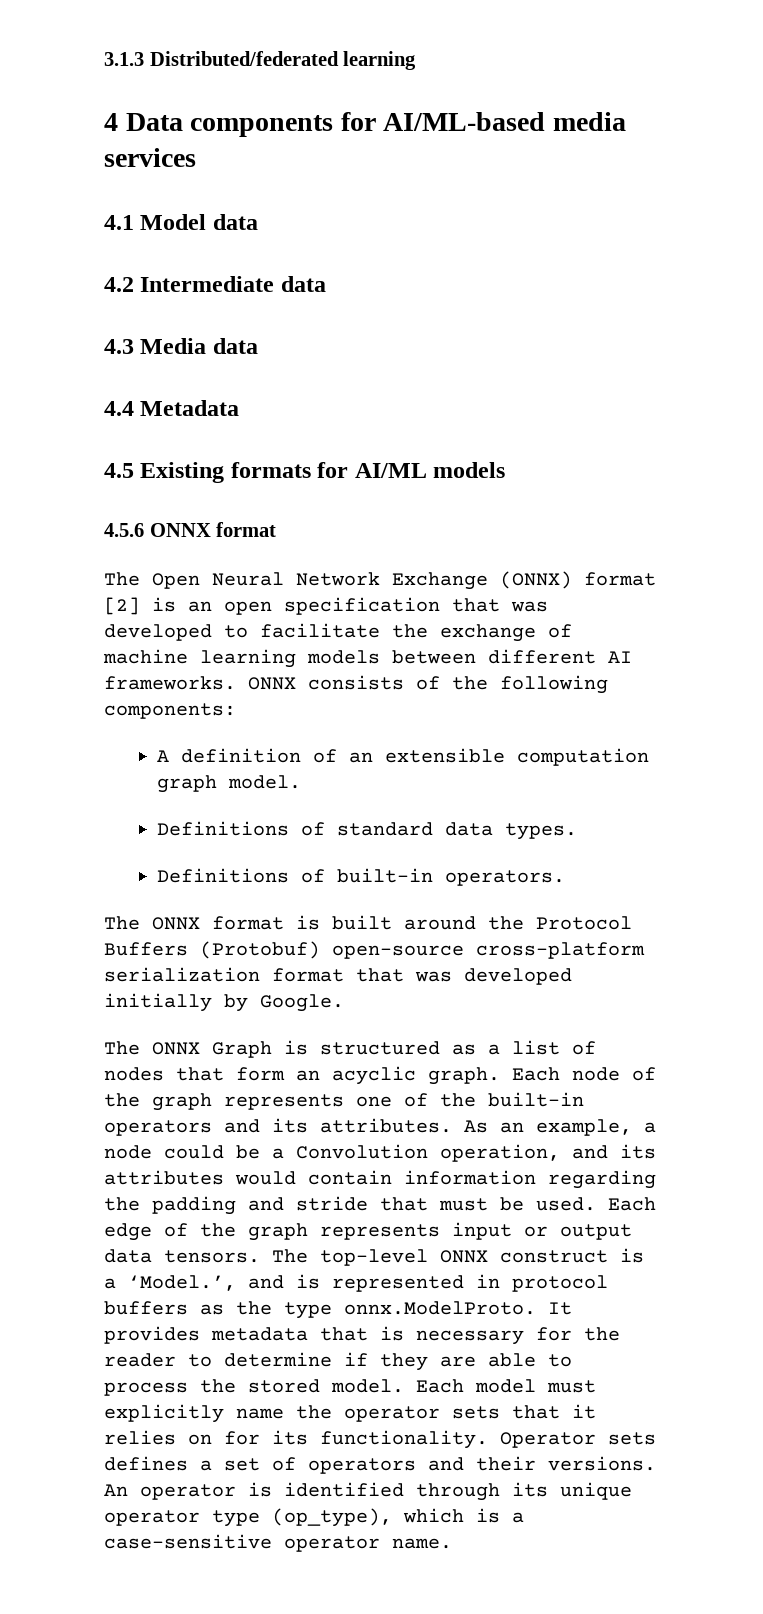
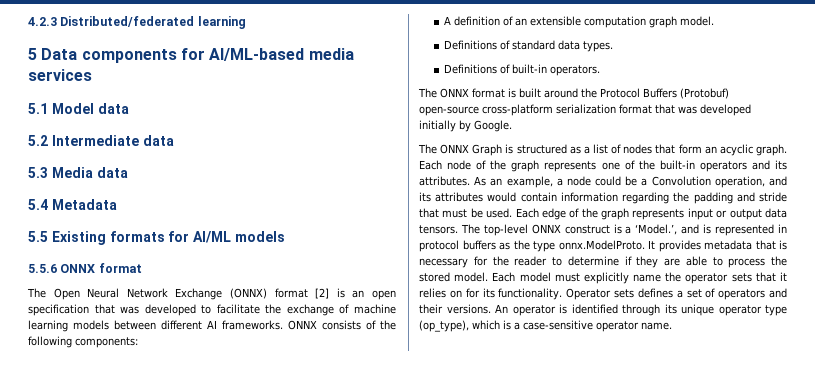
[104,52,144,66] 3.1.3 -> [28,17,57,26] 4.2.3
[104,113,118,131] 4 -> [28,48,37,60] 5
[104,215,134,230] 4.1 -> [28,103,48,114] 5.1
[104,277,134,292] 4.2 -> [28,135,48,146] 5.2
[104,339,134,354] 4.3 -> [28,167,48,178] 5.3
[104,401,134,416] 4.4 -> [28,199,48,210] 5.4
[104,463,134,478] 4.5 -> [28,231,48,242] 5.5
[104,523,144,537] 4.5.6 -> [28,264,57,273] 5.5.6

